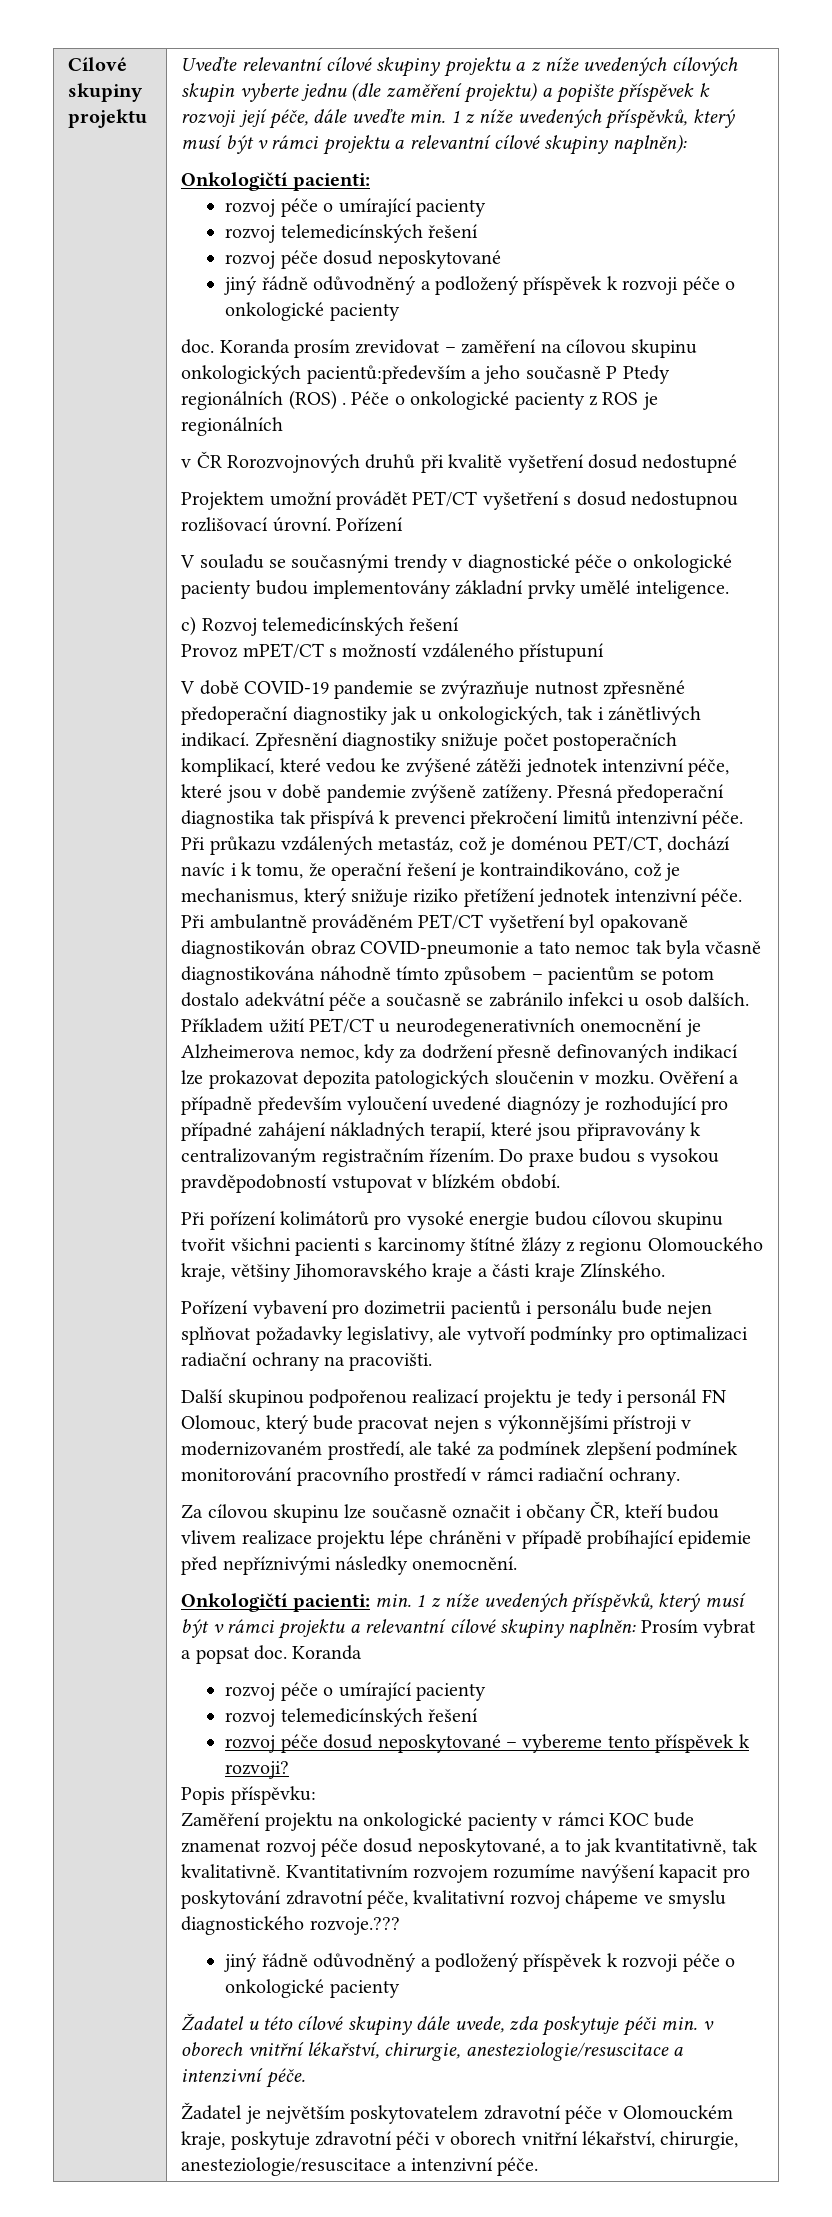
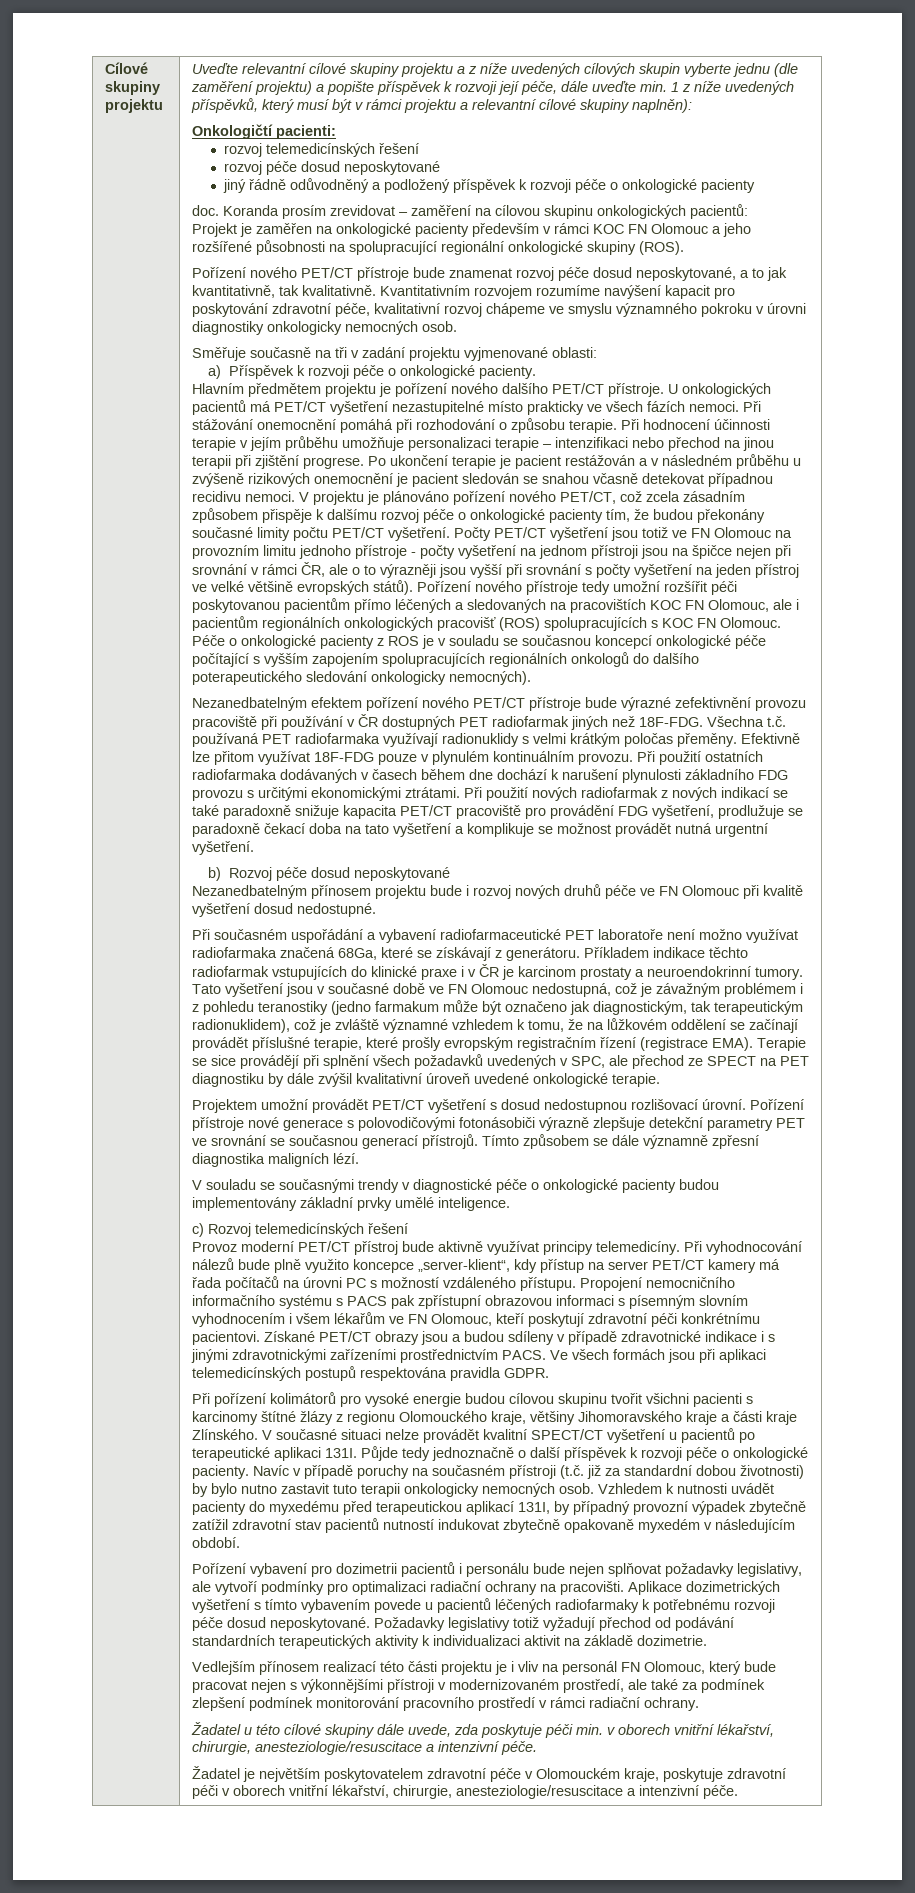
[225,198,487,217] // rozvoj péče o umírající pacienty -> (336, 132) none
[306,365,670,384] [181,390,346,410] pacientů:především a jeho současně P Ptedy regionálních (ROS) . -> [689,204,748,219] [191,223,751,237] [191,240,684,255] [191,267,787,281] [191,285,735,299] [191,303,806,317] [191,321,457,335] [191,347,597,361] [208,365,536,379] [191,383,771,397] [191,400,761,415] [191,418,770,433] [191,436,774,451] [191,454,801,469] [191,473,773,487] [191,491,745,505] [191,508,765,523] [191,527,792,541] [191,545,791,559] [191,562,799,578] [191,580,737,595] [191,598,799,613] [191,616,781,631] pacientů: // Projekt je zaměřen na onkologické pacienty především v rámci KOC FN Olomouc a jeho rozšířené působnosti na spolupracující regionální onkologické skupiny (ROS). // Pořízení nového PET/CT přístroje bude znamenat rozvoj péče dosud neposkytované, a to jak kvantitativně, tak kvalitativně. Kvantitativním rozvojem rozumíme navýšení kapacit pro poskytování zdravotní péče, kvalitativní rozvoj chápeme ve smyslu významného pokroku v úrovni diagnostiky onkologicky nemocných osob. // Směřuje současně na tři v zadání projektu vyjmenované oblasti: // a) Příspěvek k rozvoji péče o onkologické pacienty. // Hlavním předmětem projektu je pořízení nového dalšího PET/CT přístroje. U onkologických pacientů má PET/CT vyšetření nezastupitelné místo prakticky ve všech fázích nemoci. Při stážování onemocnění pomáhá při rozhodování o způsobu terapie. Při hodnocení účinnosti terapie v jejím průběhu umožňuje personalizaci terapie – intenzifikaci nebo přechod na jinou terapii při zjištění progrese. Po ukončení terapie je pacient restážován a v následném průběhu u zvýšeně rizikových onemocnění je pacient sledován se snahou včasně detekovat případnou recidivu nemoci. V projektu je plánováno pořízení nového PET/CT, což zcela zásadním způsobem přispěje k dalšímu rozvoj péče o onkologické pacienty tím, že budou překonány současné limity počtu PET/CT vyšetření. Počty PET/CT vyšetření jsou totiž ve FN Olomouc na provozním limitu jednoho přístroje - počty vyšetření na jednom přístroji jsou na špičce nejen při srovnání v rámci ČR, ale o to výrazněji jsou vyšší při srovnání s počty vyšetření na jeden přístroj ve velké většině evropských států). Pořízení nového přístroje tedy umožní rozšířit péči poskytovanou pacientům přímo léčených a sledovaných na pracovištích KOC FN Olomouc, ale i pacientům regionálních onkologických pracovišť (ROS) spolupracujících s KOC FN Olomouc.
[181,417,284,436] [181,451,738,473] regionálních // v ČR Rorozvojnových druhů při kvalitě vyšetření dosud nedostupné -> [437,635,766,649] [191,652,699,667] [191,671,531,685] [191,697,806,711] [191,714,786,730] [191,733,800,747] [191,751,763,765] [191,769,788,783] [191,787,788,801] [191,805,803,819] [191,823,768,837] [191,841,254,855] [208,867,450,881] [191,884,803,899] [191,903,376,917] [191,929,798,943] [191,947,748,961] [191,964,803,980] [191,983,803,997] [191,1000,803,1015] [191,1018,798,1033] [191,1037,806,1051] [191,1054,809,1069] [191,1073,660,1087] v souladu se současnou koncepcí onkologické péče počítající s vyšším zapojením spolupracujících regionálních onkologů do dalšího poterapeutického sledování onkologicky nemocných). // Nezanedbatelným efektem pořízení nového PET/CT přístroje bude výrazné zefektivnění provozu pracoviště při používání v ČR dostupných PET radiofarmak jiných než 18F-FDG. Všechna t.č. používaná PET radiofarmaka využívají radionuklidy s velmi krátkým poločas přeměny. Efektivně lze přitom využívat 18F-FDG pouze v plynulém kontinuálním provozu. Při použití ostatních radiofarmaka dodávaných v časech během dne dochází k narušení plynulosti základního FDG provozu s určitými ekonomickými ztrátami. Při použití nových radiofarmak z nových indikací se také paradoxně snižuje kapacita PET/CT pracoviště pro provádění FDG vyšetření, prodlužuje se paradoxně čekací doba na tato vyšetření a komplikuje se možnost provádět nutná urgentní vyšetření. // b) Rozvoj péče dosud neposkytované // Nezanedbatelným přínosem projektu bude i rozvoj nových druhů péče ve FN Olomouc při kvalitě vyšetření dosud nedostupné. // Při současném uspořádání a vybavení radiofarmaceutické PET laboratoře není možno využívat radiofarmaka značená 68Ga, které se získávají z generátoru. Příkladem indikace těchto radiofarmak vstupujících do klinické praxe i v ČR je karcinom prostaty a neuroendokrinní tumory. Tato vyšetření jsou v současné době ve FN Olomouc nedostupná, což je závažným problémem i z pohledu teranostiky (jedno farmakum může být označeno jak diagnostickým, tak terapeutickým radionuklidem), což je zvláště významné vzhledem k tomu, že na lůžkovém oddělení se začínají provádět příslušné terapie, které prošly evropským registračním řízení (registrace EMA). Terapie se sice provádějí při splnění všech požadavků uvedených v SPC, ale přechod ze SPECT na PET diagnostiku by dále zvýšil kvalitativní úroveň uvedené onkologické terapie.
(403, 524) none -> [191,1117,805,1131] [191,1134,759,1149] [191,1153,359,1167] přístroje nové generace s polovodičovými fotonásobiči výrazně zlepšuje detekční parametry PET ve srovnání se současnou generací přístrojů. Tímto způsobem se dále významně zpřesní diagnostika maligních lézí.
[242,643,605,662] [180,680,685,699] [181,706,701,725] [181,732,678,751] [181,758,730,777] [181,784,725,803] [181,810,744,829] [181,836,731,855] [181,862,681,881] [181,888,742,907] [181,914,688,933] [181,940,762,959] [181,966,714,985] [181,992,750,1011] [181,1018,701,1037] [181,1044,738,1063] [181,1070,740,1089] [181,1096,728,1115] [181,1122,701,1141] [181,1148,719,1167] [181,1174,560,1193] mPET/CT s možností vzdáleného přístupuní // V době COVID-19 pandemie se zvýrazňuje nutnost zpřesněné předoperační diagnostiky jak u onkologických, tak i zánětlivých indikací. Zpřesnění diagnostiky snižuje počet postoperačních komplikací, které vedou ke zvýšené zátěži jednotek intenzivní péče, které jsou v době pandemie zvýšeně zatíženy. Přesná předoperační diagnostika tak přispívá k prevenci překročení limitů intenzivní péče. Při průkazu vzdálených metastáz, což je doménou PET/CT, dochází navíc i k tomu, že operační řešení je kontraindikováno, což je mechanismus, který snižuje riziko přetížení jednotek intenzivní péče. Při ambulantně prováděném PET/CT vyšetření byl opakovaně diagnostikován obraz COVID-pneumonie a tato nemoc tak byla včasně diagnostikována náhodně tímto způsobem – pacientům se potom dostalo adekvátní péče a současně se zabránilo infekci u osob dalších. Příkladem užití PET/CT u neurodegenerativních onemocnění je Alzheimerova nemoc, kdy za dodržení přesně definovaných indikací lze prokazovat depozita patologických sloučenin v mozku. Ověření a případně především vyloučení uvedené diagnózy je rozhodující pro případné zahájení nákladných terapií, které jsou připravovány k centralizovaným registračním řízením. Do praxe budou s vysokou pravděpodobností vstupovat v blízkém období. -> [240,1241,802,1255] [191,1258,780,1273] [191,1276,735,1291] [191,1295,748,1309] [191,1312,760,1327] [191,1331,775,1345] [190,1349,766,1363] [191,1366,549,1381] moderní PET/CT přístroj bude aktivně využívat principy telemedicíny. Při vyhodnocování nálezů bude plně využito koncepce „server-klient“, kdy přístup na server PET/CT kamery má řada počítačů na úrovni PC s možností vzdáleného přístupu. Propojení nemocničního informačního systému s PACS pak zpřístupní obrazovou informaci s písemným slovním vyhodnocením i všem lékařům ve FN Olomouc, kteří poskytují zdravotní péči konkrétnímu pacientovi. Získané PET/CT obrazy jsou a budou sdíleny v případě zdravotnické indikace i s jinými zdravotnickými zařízeními prostřednictvím PACS. Ve všech formách jsou při aplikaci telemedicínských postupů respektována pravidla GDPR.
(665, 1270) none -> [261,1428,755,1443] [191,1446,808,1461] [191,1465,804,1479] [191,1483,774,1497] [191,1501,806,1515] [191,1518,795,1533] [191,1537,240,1548] V současné situaci nelze provádět kvalitní SPECT/CT vyšetření u pacientů po terapeutické aplikaci 131I. Půjde tedy jednoznačně o další příspěvek k rozvoji péče o onkologické pacienty. Navíc v případě poruchy na současném přístroji (t.č. již za standardní dobou životnosti) by bylo nutno zastavit tuto terapii onkologicky nemocných osob. Vzhledem k nutnosti uvádět pacienty do myxedému před terapeutickou aplikací 131I, by případný provozní výpadek zbytečně zatížil zdravotní stav pacientů nutností indukovat zbytečně opakovaně myxedém v následujícím období.
[181,1389,623,1408] // Další skupinou podpořenou realizací projektu je tedy i -> [627,1581,780,1595] [191,1598,775,1613] [191,1617,734,1631] [191,1635,707,1649] [191,1661,559,1675] Aplikace dozimetrických vyšetření s tímto vybavením povede u pacientů léčených radiofarmaky k potřebnému rozvoji péče dosud neposkytované. Požadavky legislativy totiž vyžadují přechod od podávání standardních terapeutických aktivity k individualizaci aktivit na základě dozimetrie. // Vedlejším přínosem realizací této části projektu je i vliv na
[181,1501,720,1523] [181,1530,752,1549] [181,1556,518,1575] [181,1593,746,1613] [181,1619,757,1639] [181,1645,363,1664] [225,1682,487,1701] [225,1708,479,1727] [225,1734,750,1753] [225,1761,290,1779] [181,1786,316,1805] [181,1812,695,1831] [181,1838,758,1857] [181,1864,750,1883] [181,1890,726,1909] [181,1916,400,1935] [224,1953,736,1972] [225,1979,400,1998] // Za cílovou skupinu lze současně označit i občany ČR, kteří budou vlivem realizace projektu lépe chráněni v případě probíhající epidemie před nepříznivými následky onemocnění. // Onkologičtí pacienti: min. 1 z níže uvedených příspěvků, který musí být v rámci projektu a relevantní cílové skupiny naplněn: Prosím vybrat a popsat doc. Koranda // rozvoj péče o umírající pacienty // rozvoj telemedicínských řešení // rozvoj péče dosud neposkytované – vybereme tento příspěvek k rozvoji? // Popis příspěvku: // Zaměření projektu na onkologické pacienty v rámci KOC bude znamenat rozvoj péče dosud neposkytované, a to jak kvantitativně, tak kvalitativně. Kvantitativním rozvojem rozumíme navýšení kapacit pro poskytování zdravotní péče, kvalitativní rozvoj chápeme ve smyslu diagnostického rozvoje.??? // jiný řádně odůvodněný a podložený příspěvek k rozvoji péče o onkologické pacienty -> (699, 1704) none

